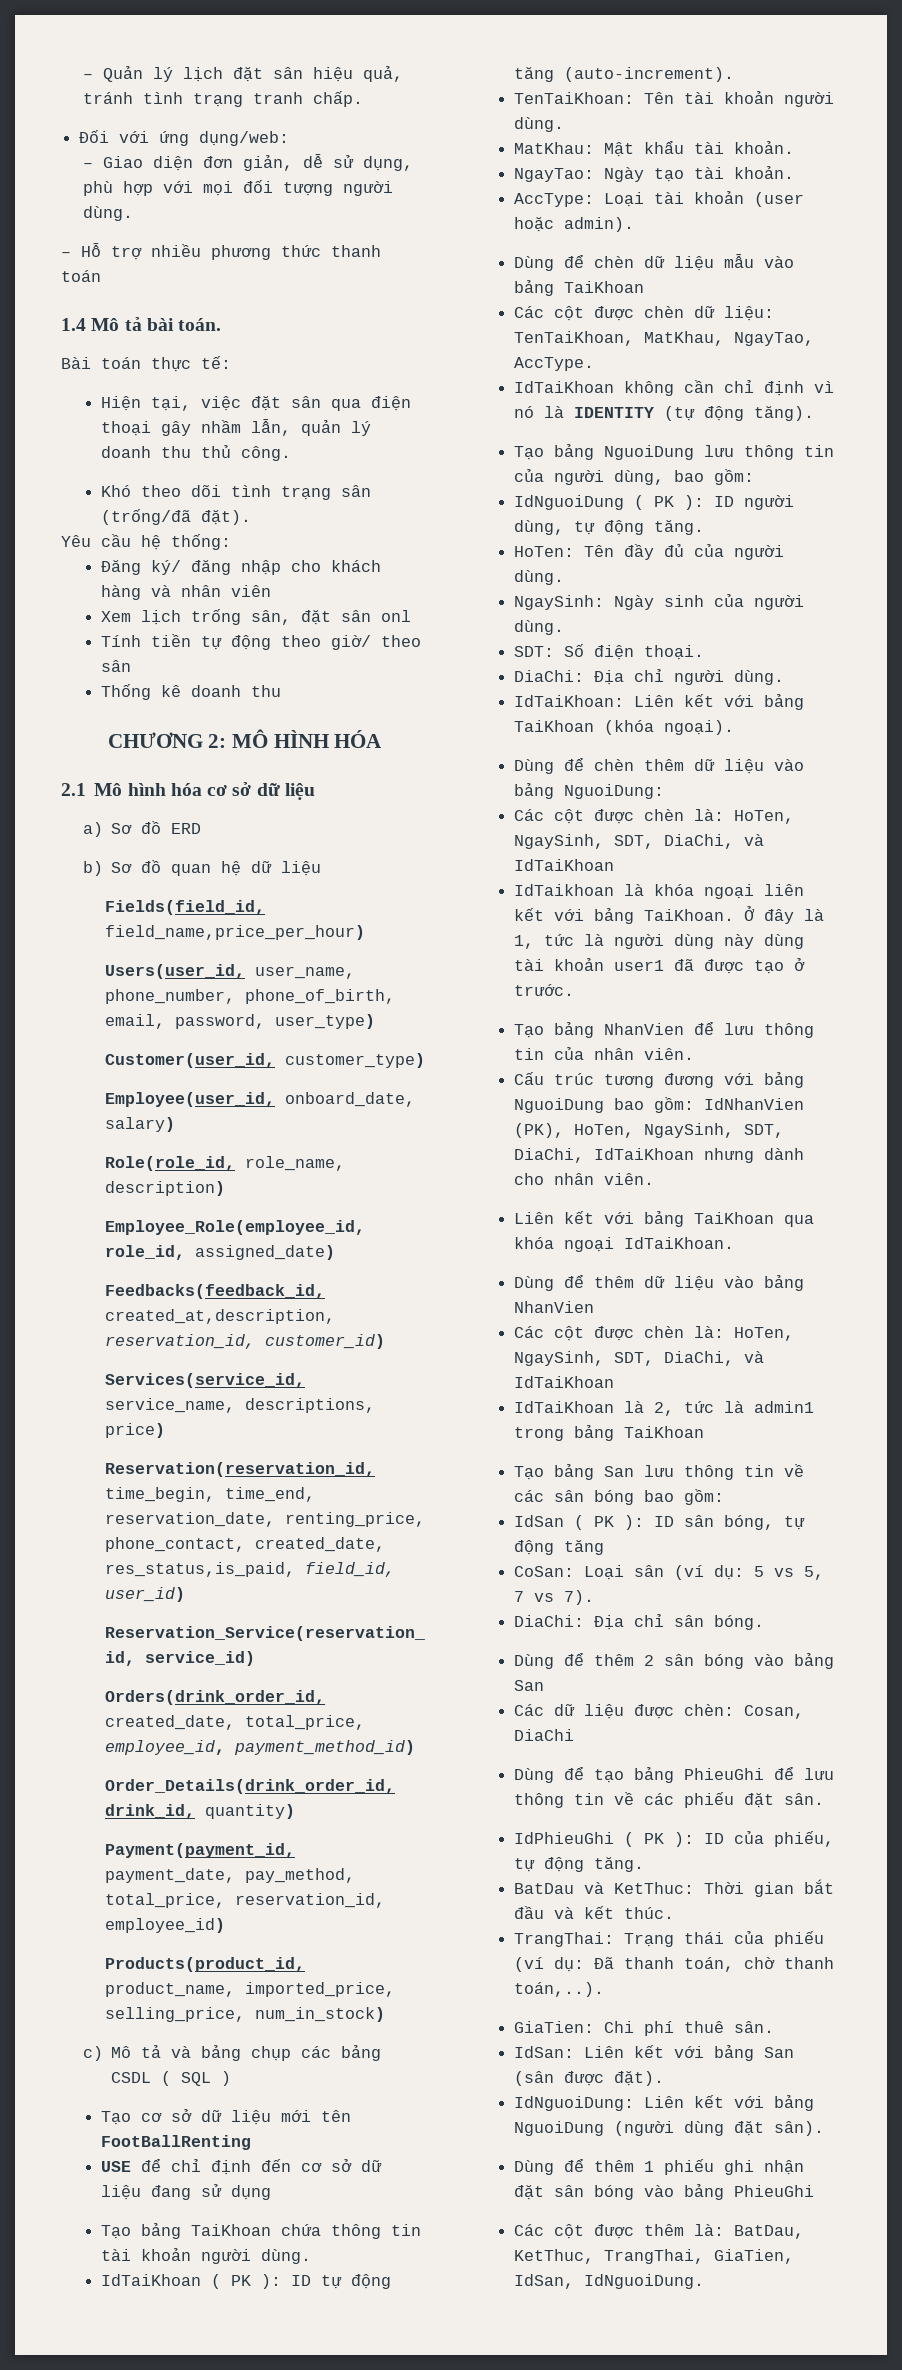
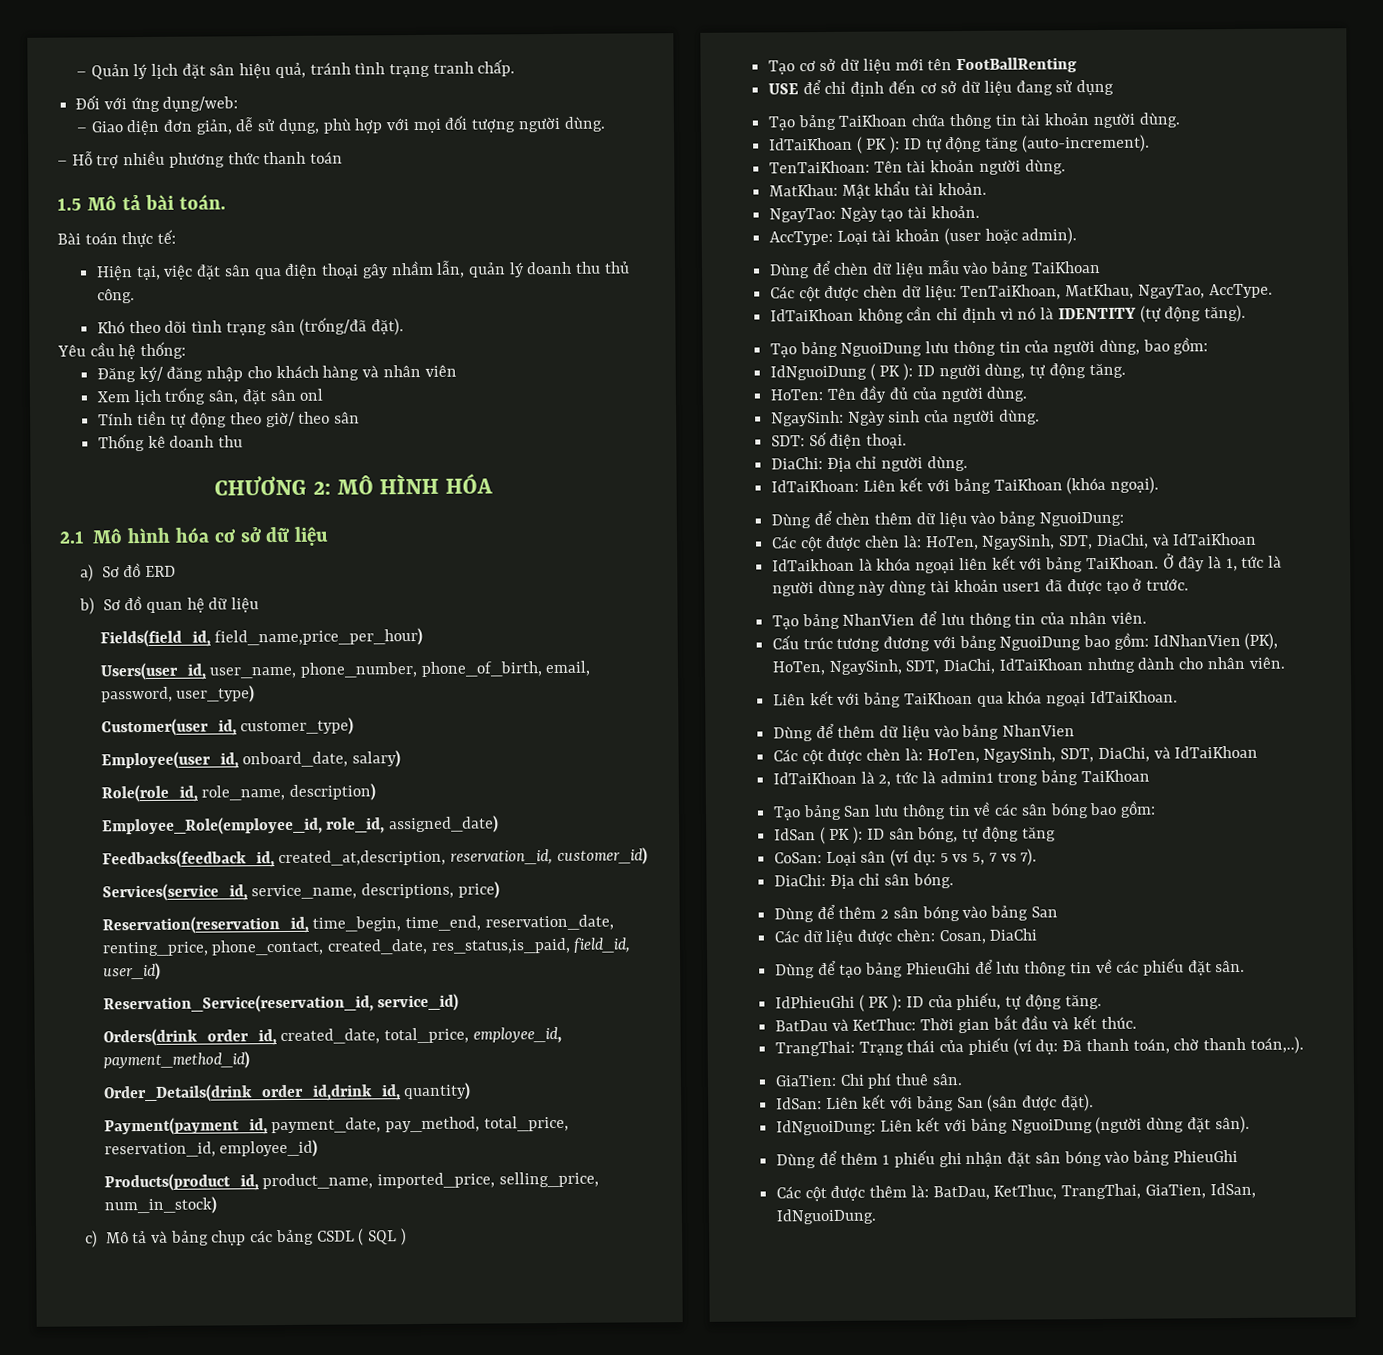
[61,318,86,331] 1.4 -> [57,197,82,211] 1.5

